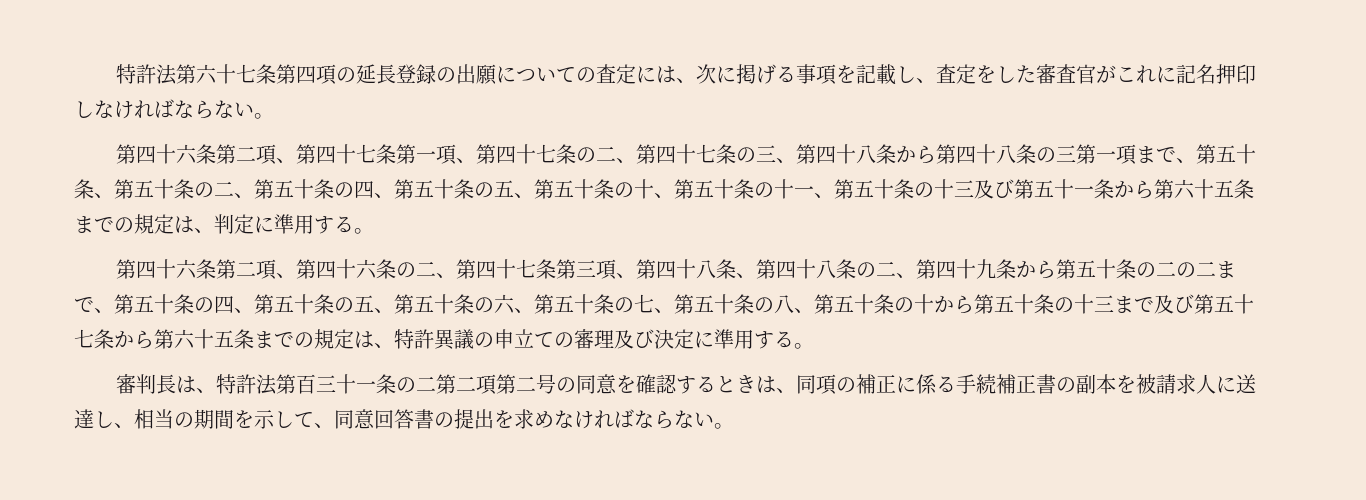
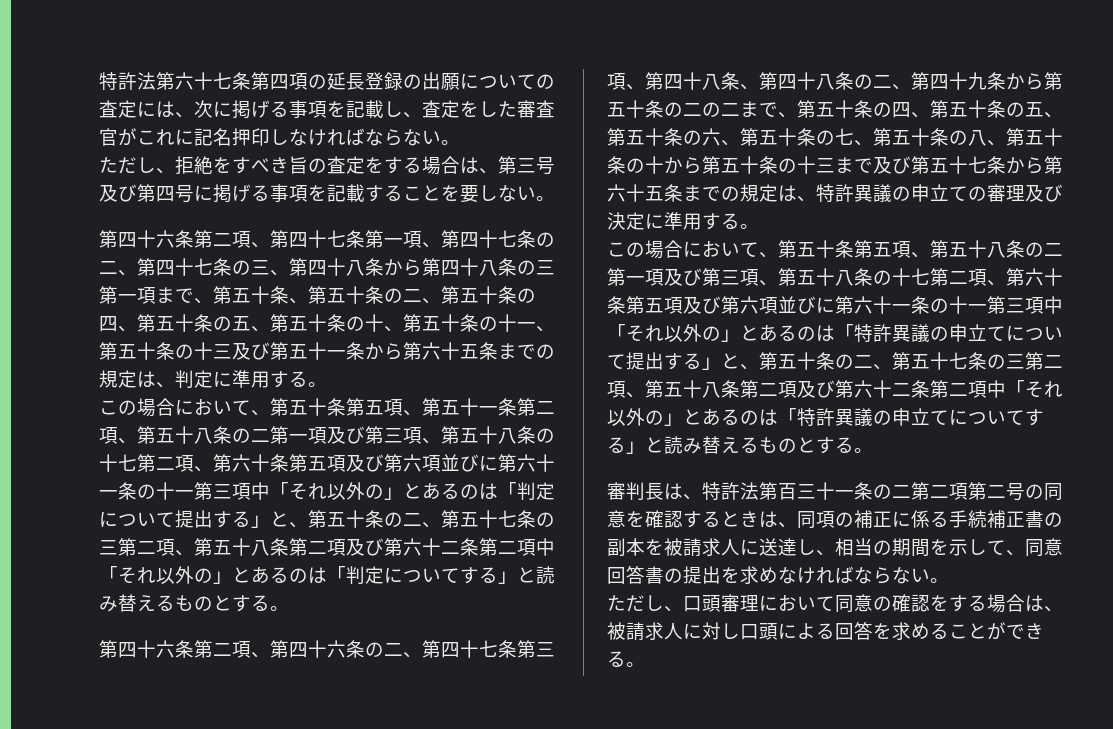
(274, 116) none -> [99,156,555,175] [99,184,555,203] // ただし、拒絶をすべき旨の査定をする場合は、第三号及び第四号に掲げる事項を記載することを要しない。
(374, 231) none -> [99,398,555,417] [99,426,555,444] [99,454,555,472] [99,482,555,500] [99,510,555,528] [99,538,555,556] [99,566,555,584] [99,594,289,612] // この場合において、第五十条第五項、第五十一条第二項、第五十八条の二第一項及び第三項、第五十八条の十七第二項、第六十条第五項及び第六項並びに第六十一条の十一第三項中「それ以外の」とあるのは「判定について提出する」と、第五十条の二、第五十七条の三第二項、第五十八条第二項及び第六十二条第二項中「それ以外の」とあるのは「判定についてする」と読み替えるものとする。
(814, 346) none -> [607,240,1063,259] [607,268,1063,286] [607,296,1063,314] [607,324,1063,342] [607,352,1063,370] [607,380,1063,398] [607,408,1044,426] [607,436,873,454] // この場合において、第五十条第五項、第五十八条の二第一項及び第三項、第五十八条の十七第二項、第六十条第五項及び第六項並びに第六十一条の十一第三項中「それ以外の」とあるのは「特許異議の申立てについて提出する」と、第五十条の二、第五十七条の三第二項、第五十八条第二項及び第六十二条第二項中「それ以外の」とあるのは「特許異議の申立てについてする」と読み替えるものとする。
(734, 426) none -> [607,594,1063,613] [607,622,1044,641] [607,651,645,667] // ただし、口頭審理において同意の確認をする場合は、被請求人に対し口頭による回答を求めることができる。

